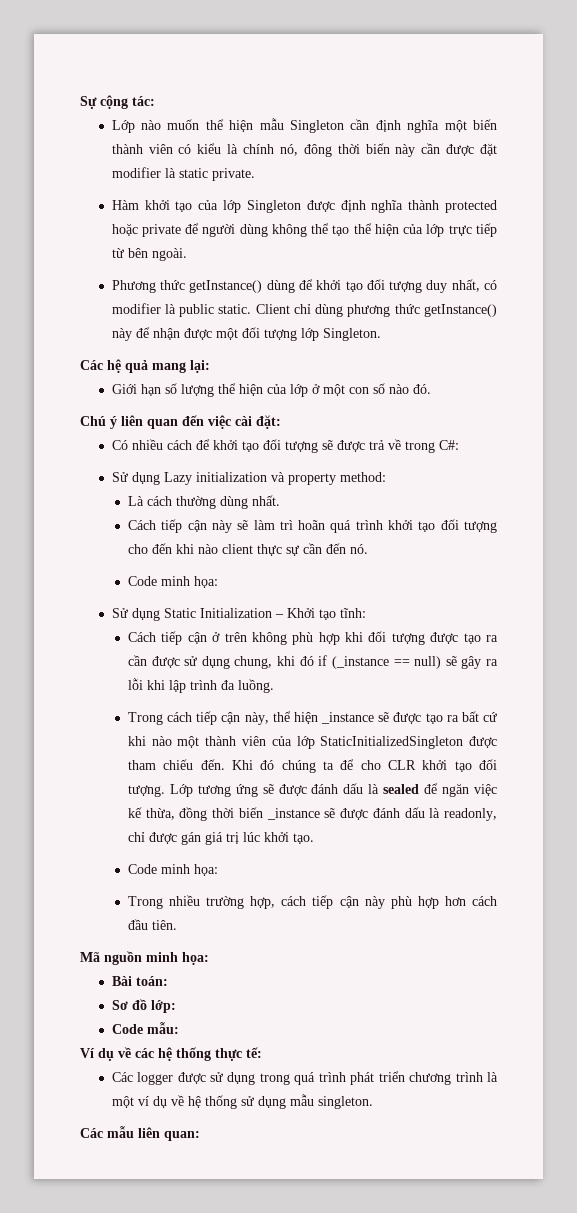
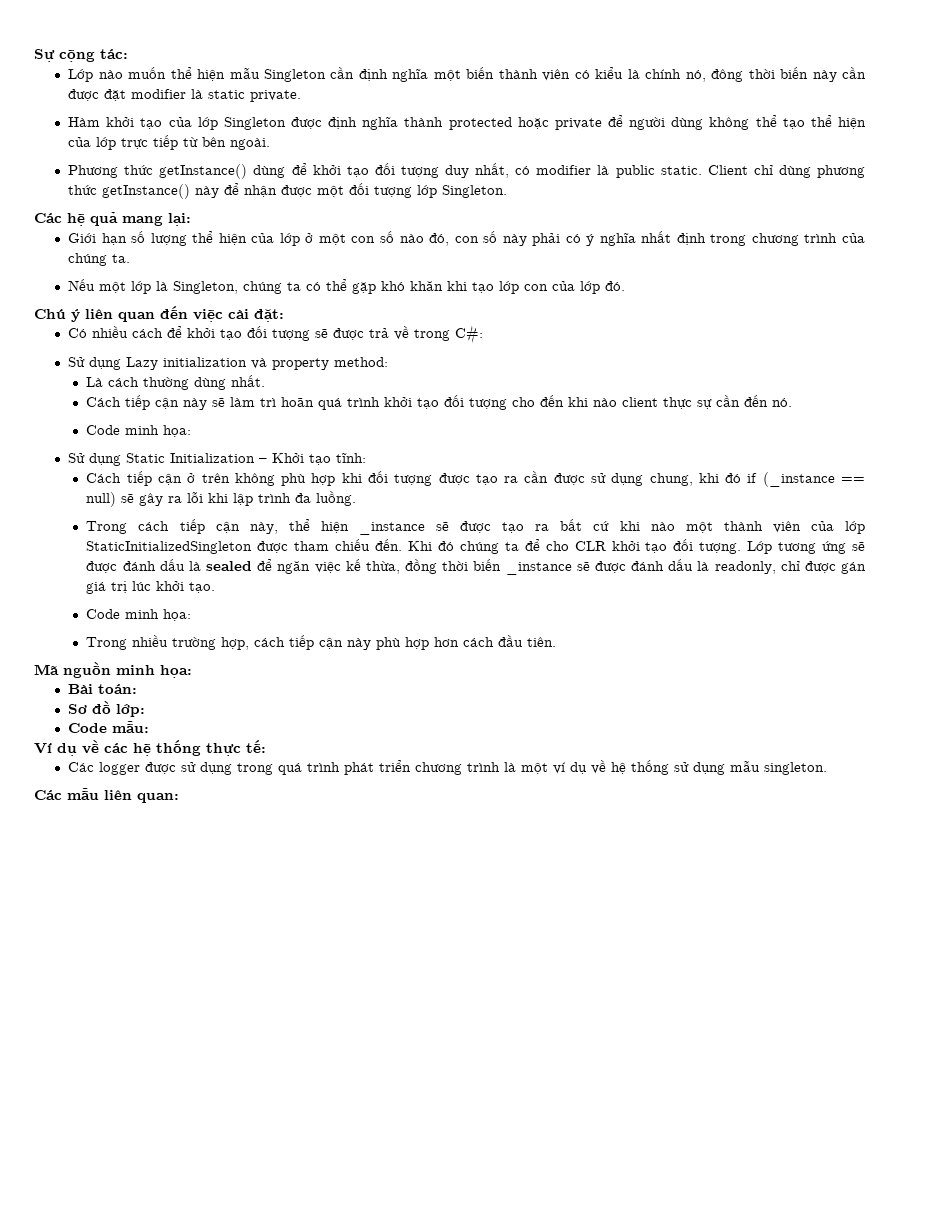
(409, 389) none -> [429,231,865,246] [68,253,131,266] [68,279,601,294] đó, con số này phải có ý nghĩa nhất định trong chương trình của chúng ta. // Nếu một lớp là Singleton, chúng ta có thể gặp khó khăn khi tạo lớp con của lớp

